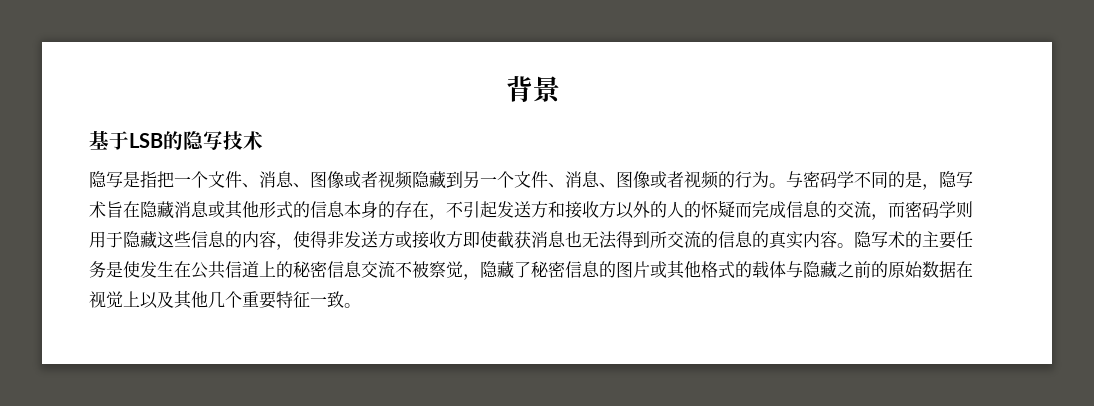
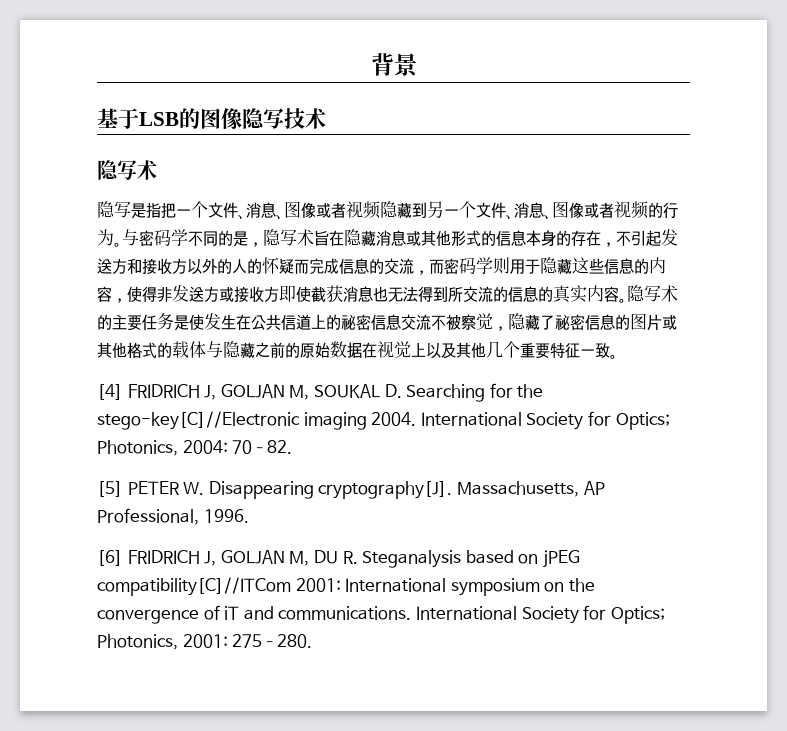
(183, 140) none -> [200,108,242,130] 图像
(263, 140) none -> [97,160,157,180] // 隐写术
(361, 305) none -> [97,383,544,402] [97,411,670,430] [97,440,293,456] [97,481,605,499] [97,508,249,525] [97,550,580,568] [97,577,595,596] [97,605,665,624] [97,634,313,650] // [4] FRIDRICH J, GOLJAN M, SOUKAL D. Searching for the stego-key[C]//Electronic imaging 2004. International Society for Optics; Photonics, 2004: 70–82. // [5] PETER W. Disappearing cryptography[J]. Massachusetts, AP Professional, 1996. // [6] FRIDRICH J, GOLJAN M, DU R. Steganalysis based on jPEG compatibility[C]//ITCom 2001: International symposium on the convergence of iT and communications. International Society for Optics; Photonics, 2001: 275–280.

